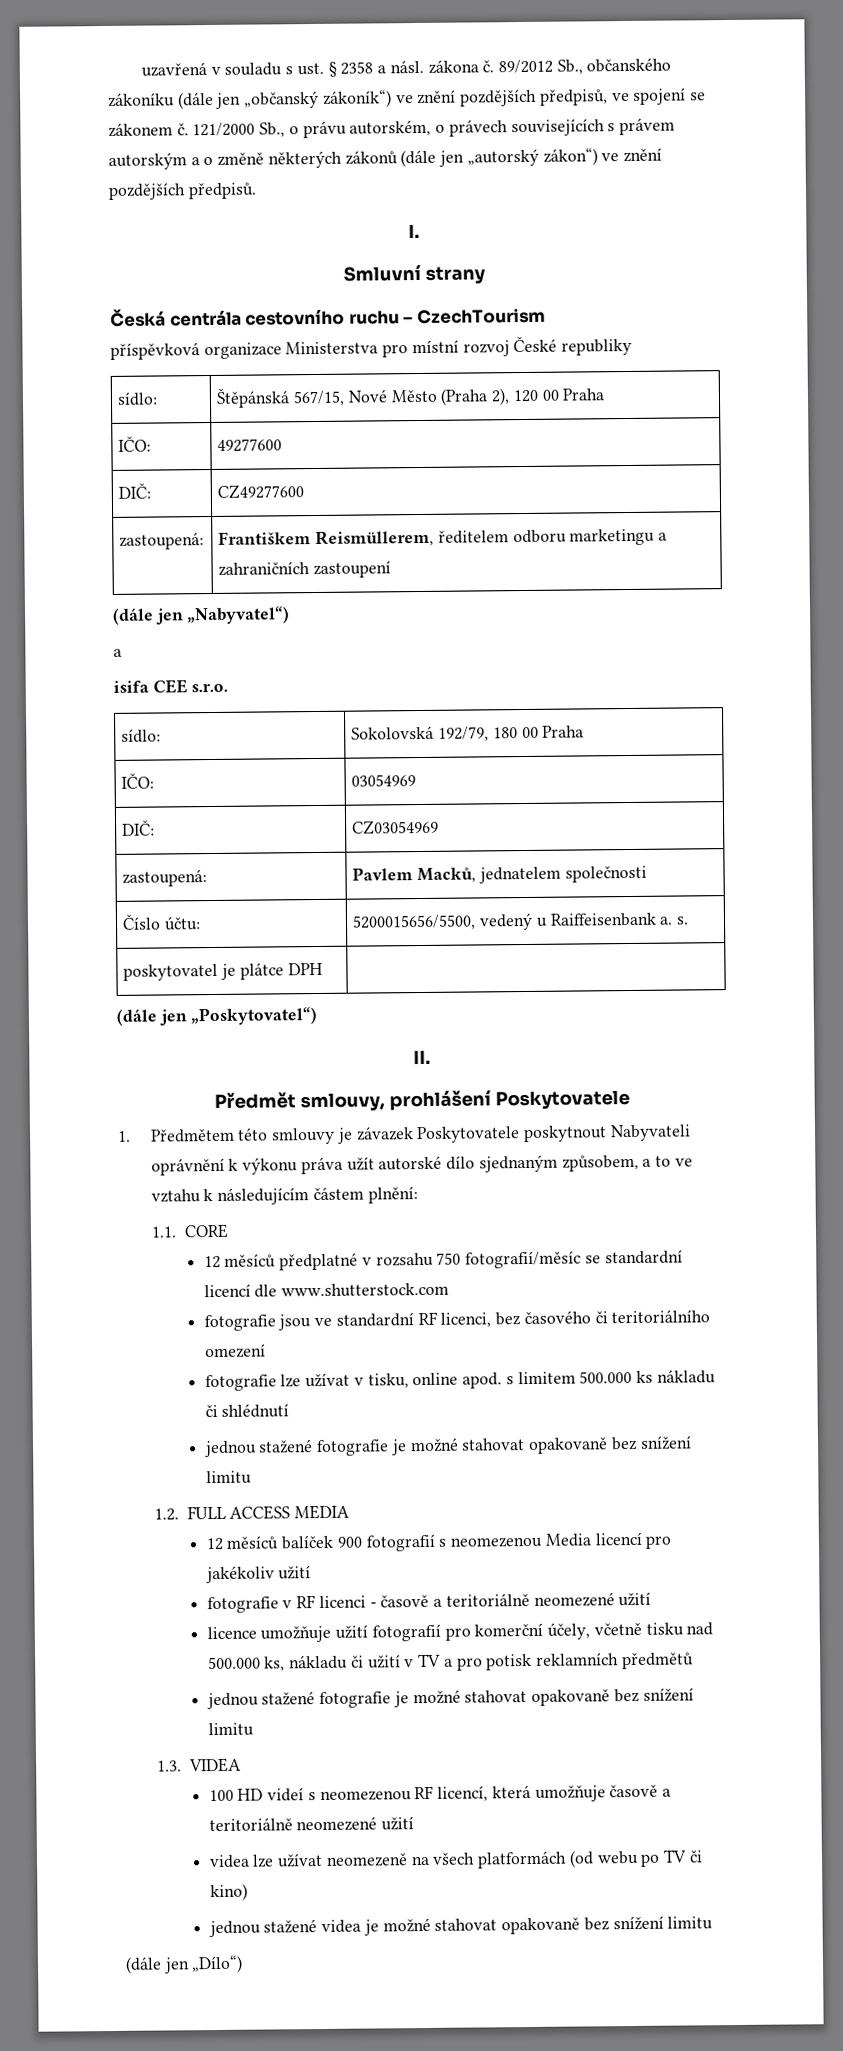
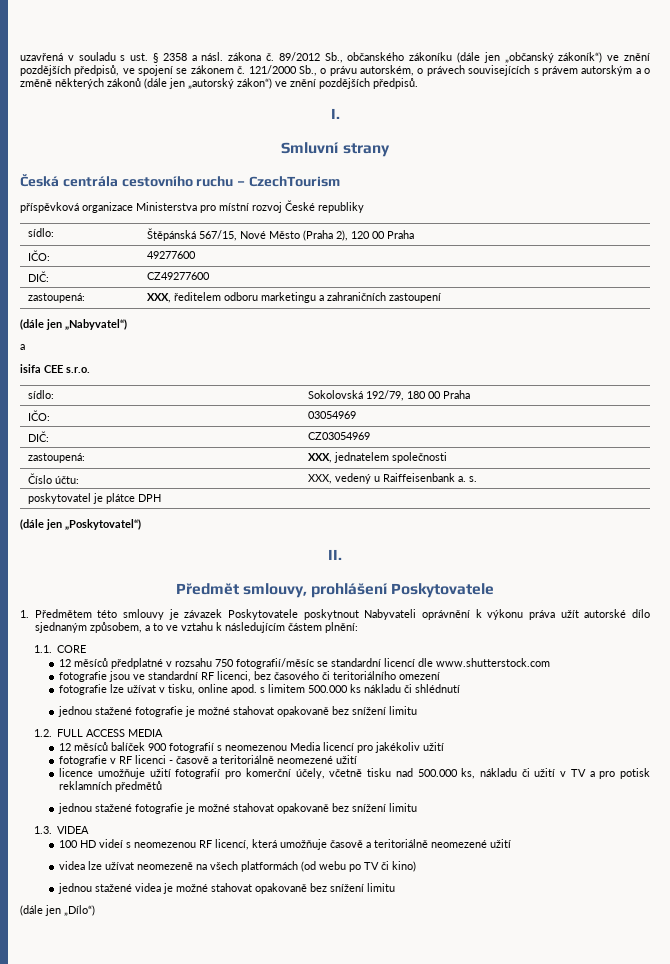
[218,529,435,547] Františkem Reismüllerem, -> [147,293,172,303] XXX,
[352,867,477,884] Pavlem Macků, -> [308,453,333,463] XXX,
[352,914,477,931] 5200015656/5500, -> [308,474,333,484] XXX,

